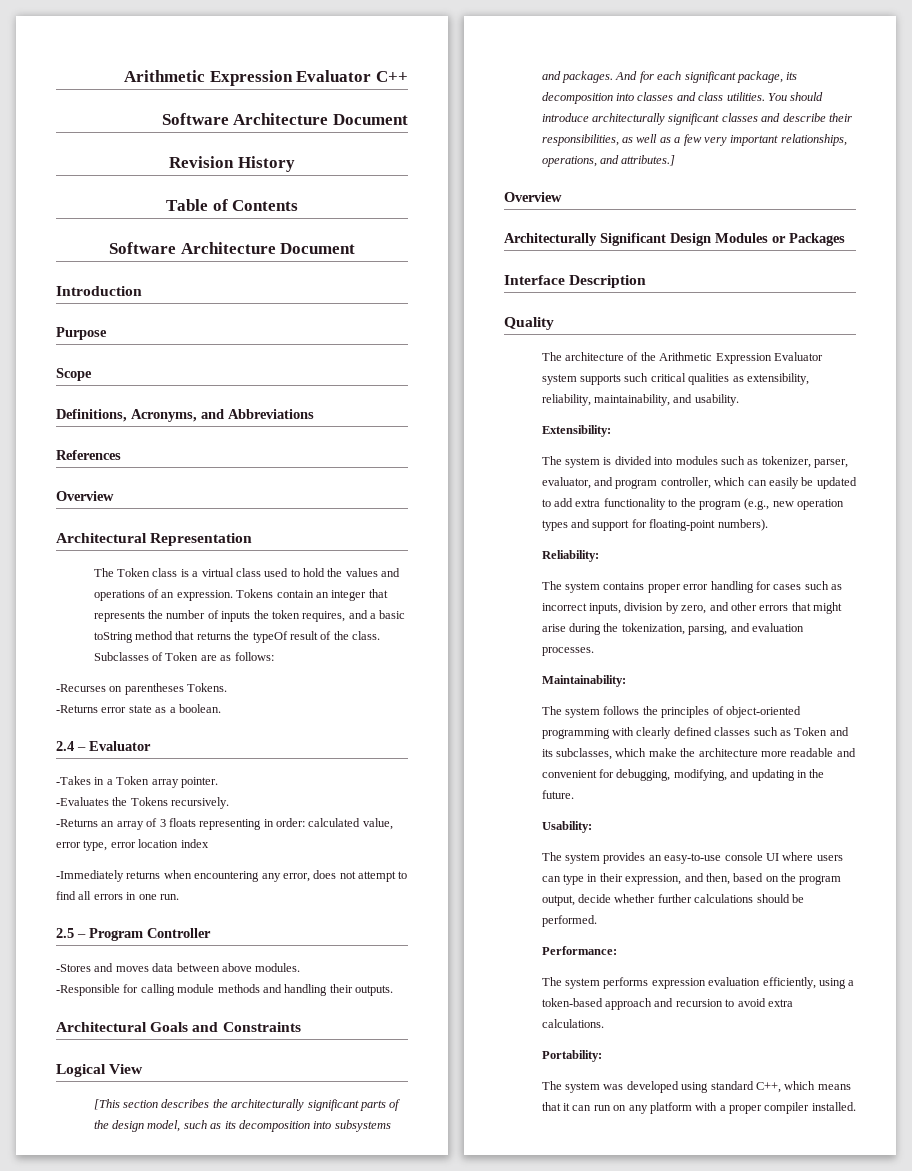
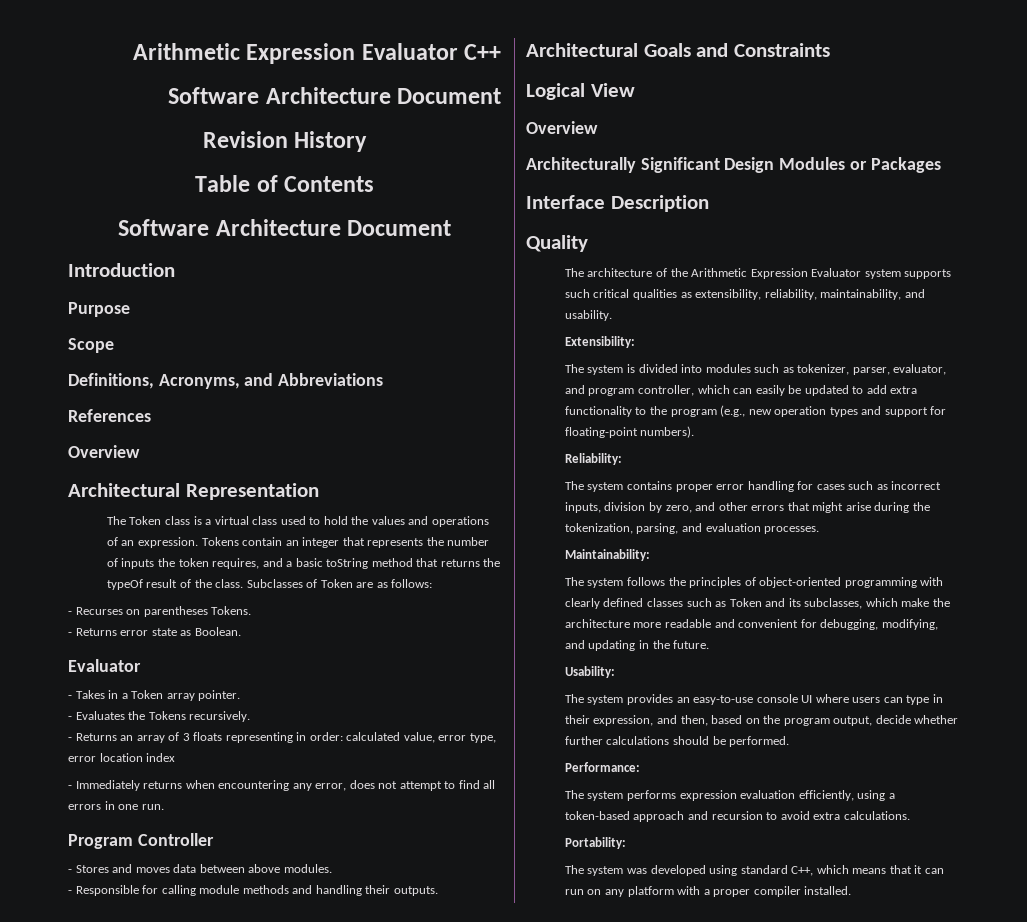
[56,684,106,692] -Recurses -> [68,607,123,615] - Recurses
[56,705,98,713] -Returns -> [68,628,117,636] - Returns
[169,704,221,713] [56,741,86,751] a boolean. // 2.4 – -> [194,627,241,636] Boolean. //
[56,776,91,785] -Takes -> [68,690,105,699] - Takes
[56,797,109,806] -Evaluates -> [68,711,125,720] - Evaluates
[56,819,98,827] -Returns -> [68,733,117,741] - Returns
[56,870,124,882] -Immediately -> [68,780,140,791] - Immediately
[56,928,86,938] 2.5 – -> (164, 807) none
[56,964,91,972] -Stores -> [68,865,109,873] - Stores
[56,984,120,996] -Responsible -> [68,885,139,896] - Responsible
[93,1099,401,1111] [93,1120,391,1132] [541,71,798,83] [541,92,824,104] [541,113,852,125] [541,134,847,146] [541,155,676,167] // [This section describes the architecturally significant parts of the design model, such as its decomposition into subsystems and packages. And for each significant package, its decomposition into classes and class utilities. You should introduce architecturally significant classes and describe their responsibilities, as well as a few very important relationships, operations, and attributes.] -> (635, 90) none

